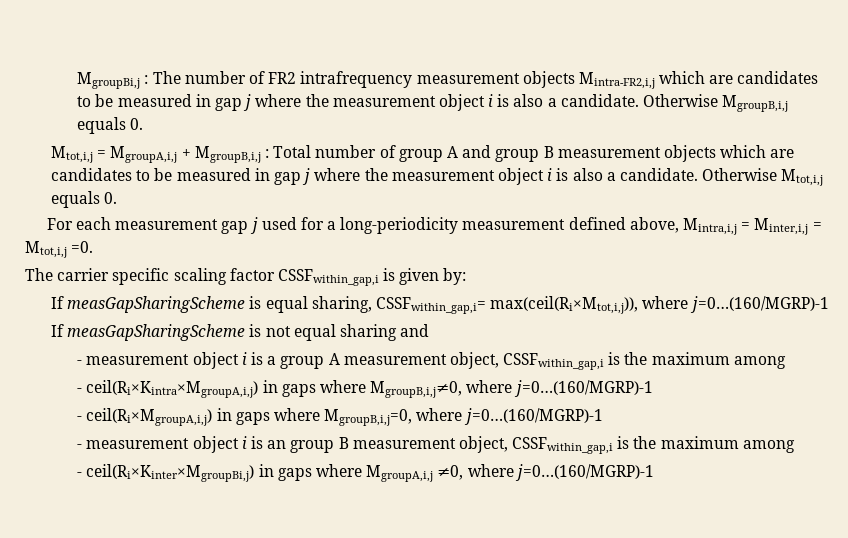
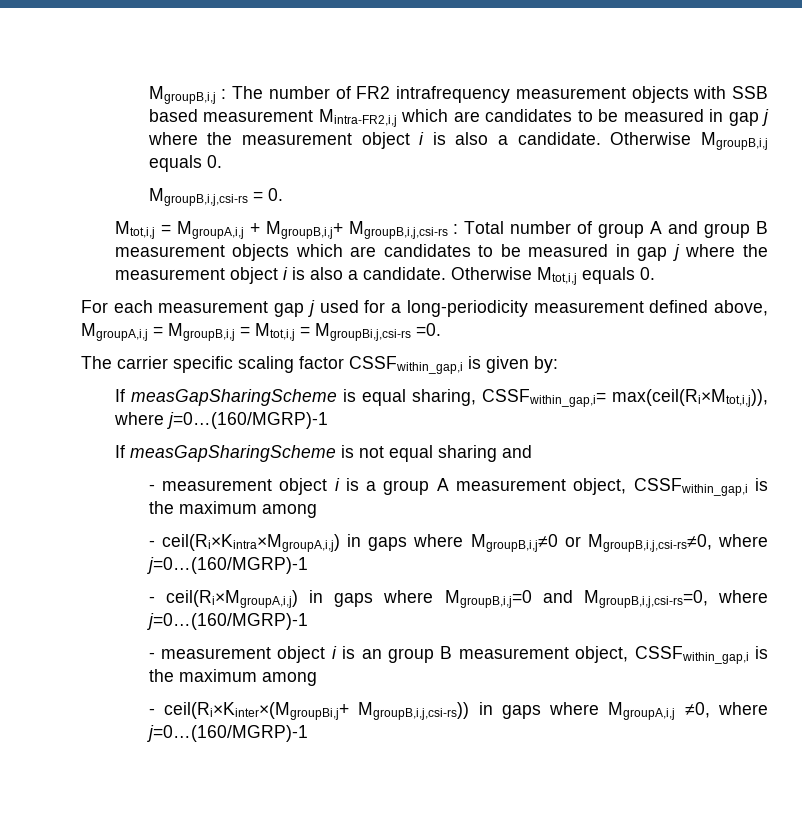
[77,72,141,89] MgroupBi,j -> [148,86,216,104] MgroupB,i,j
(575, 79) none -> [693,86,768,99] [148,109,314,122] with SSB based measurement
(144, 124) none -> [148,188,283,206] // MgroupB,i,j,csi-rs = 0.
[194,146,261,163] MgroupB,i,j -> [265,221,448,239] MgroupB,i,j+ MgroupB,i,j,csi-rs
[683,218,822,235] [25,241,67,258] Mintra,i,j = Minter,i,j = Mtot,i,j -> [81,323,411,341] MgroupA,i,j = MgroupB,i,j = Mtot,i,j = MgroupBi,j,csi-rs
[370,381,463,398] MgroupB,i,j≠0, -> [470,534,712,552] MgroupB,i,j≠0 or MgroupB,i,j,csi-rs≠0,
[324,409,413,426] MgroupB,i,j=0, -> [444,590,708,608] MgroupB,i,j=0 and MgroupB,i,j,csi-rs=0,
[86,464,255,482] ceil(Ri×Kinter×MgroupBi,j) -> [163,702,470,720] ceil(Ri×Kinter×(MgroupBi,j+ MgroupB,i,j,csi-rs))

